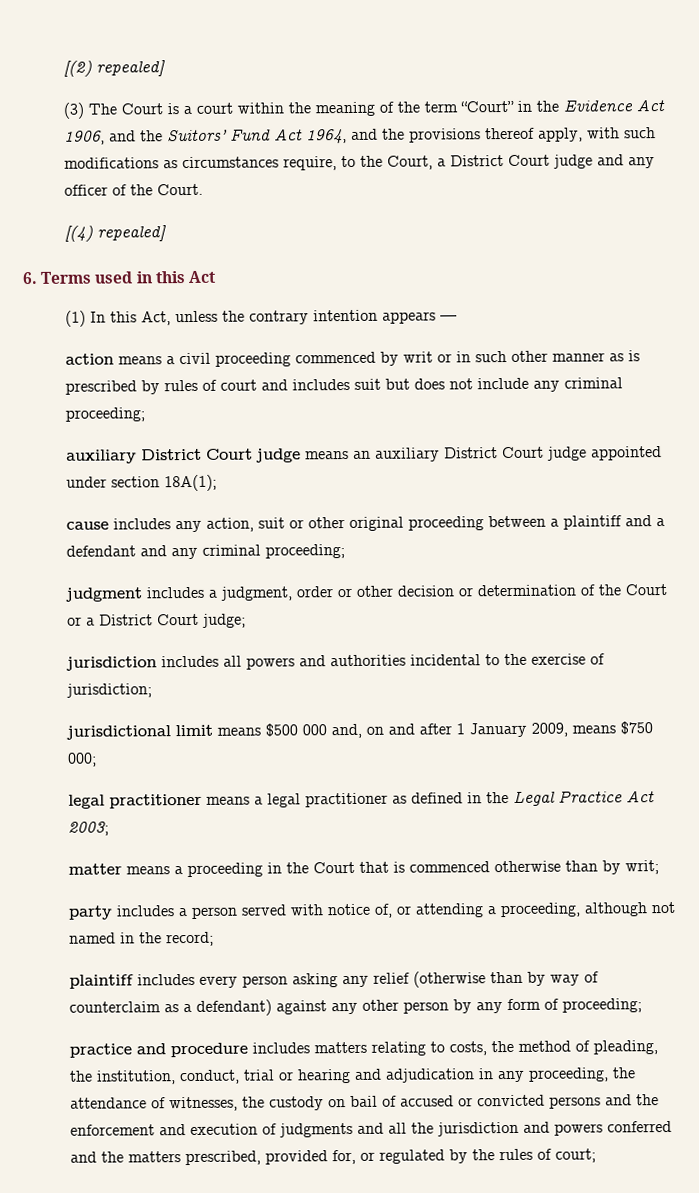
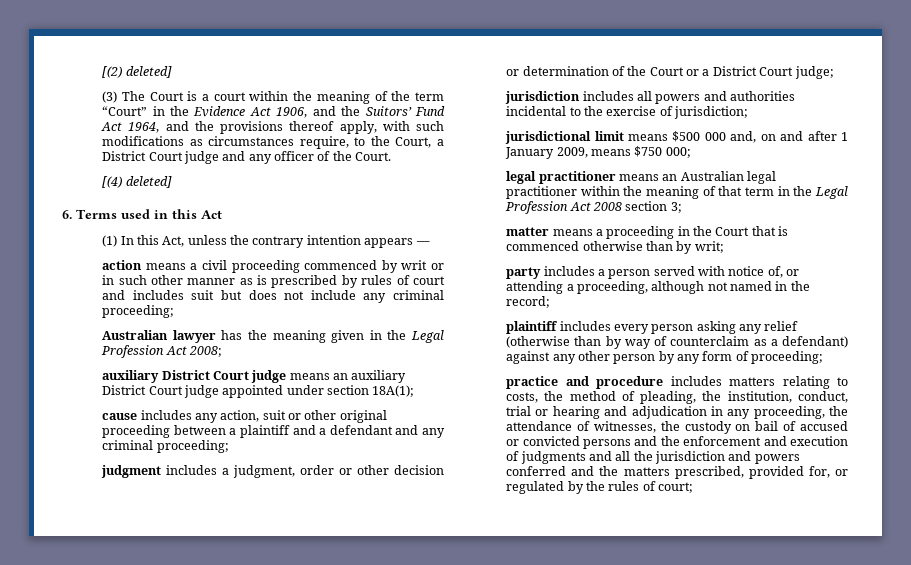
[96,60,167,77] repealed] -> [125,66,172,78] deleted]
[97,225,168,242] repealed] -> [125,176,172,188] deleted]
(146, 414) none -> [102,330,444,343] [101,345,222,358] // Australian lawyer has the meaning given in the Legal Profession Act 2008;
[254,790,656,808] [68,821,110,836] a legal practitioner as defined in the Legal Practice Act 2003; -> [662,171,777,184] [506,186,848,199] [505,201,682,214] an Australian legal practitioner within the meaning of that term in the Legal Profession Act 2008 section 3;

